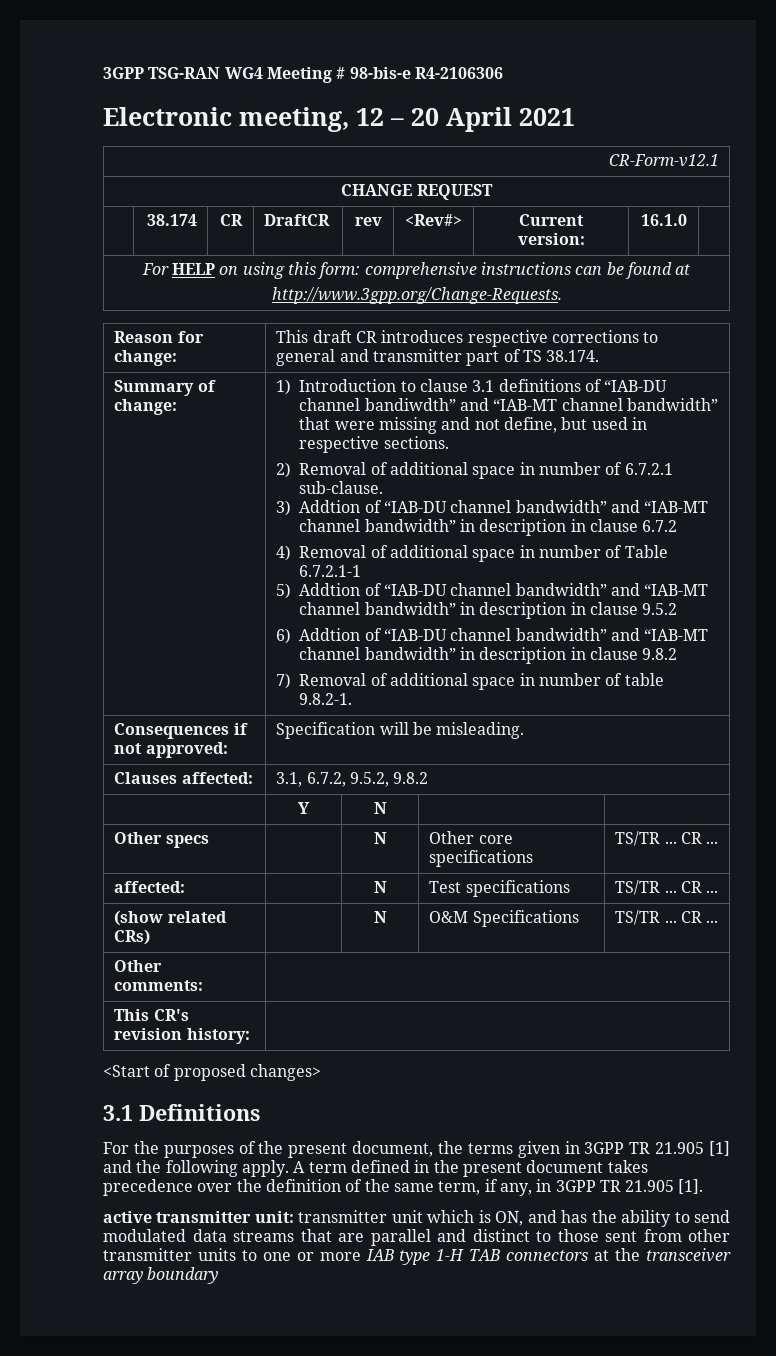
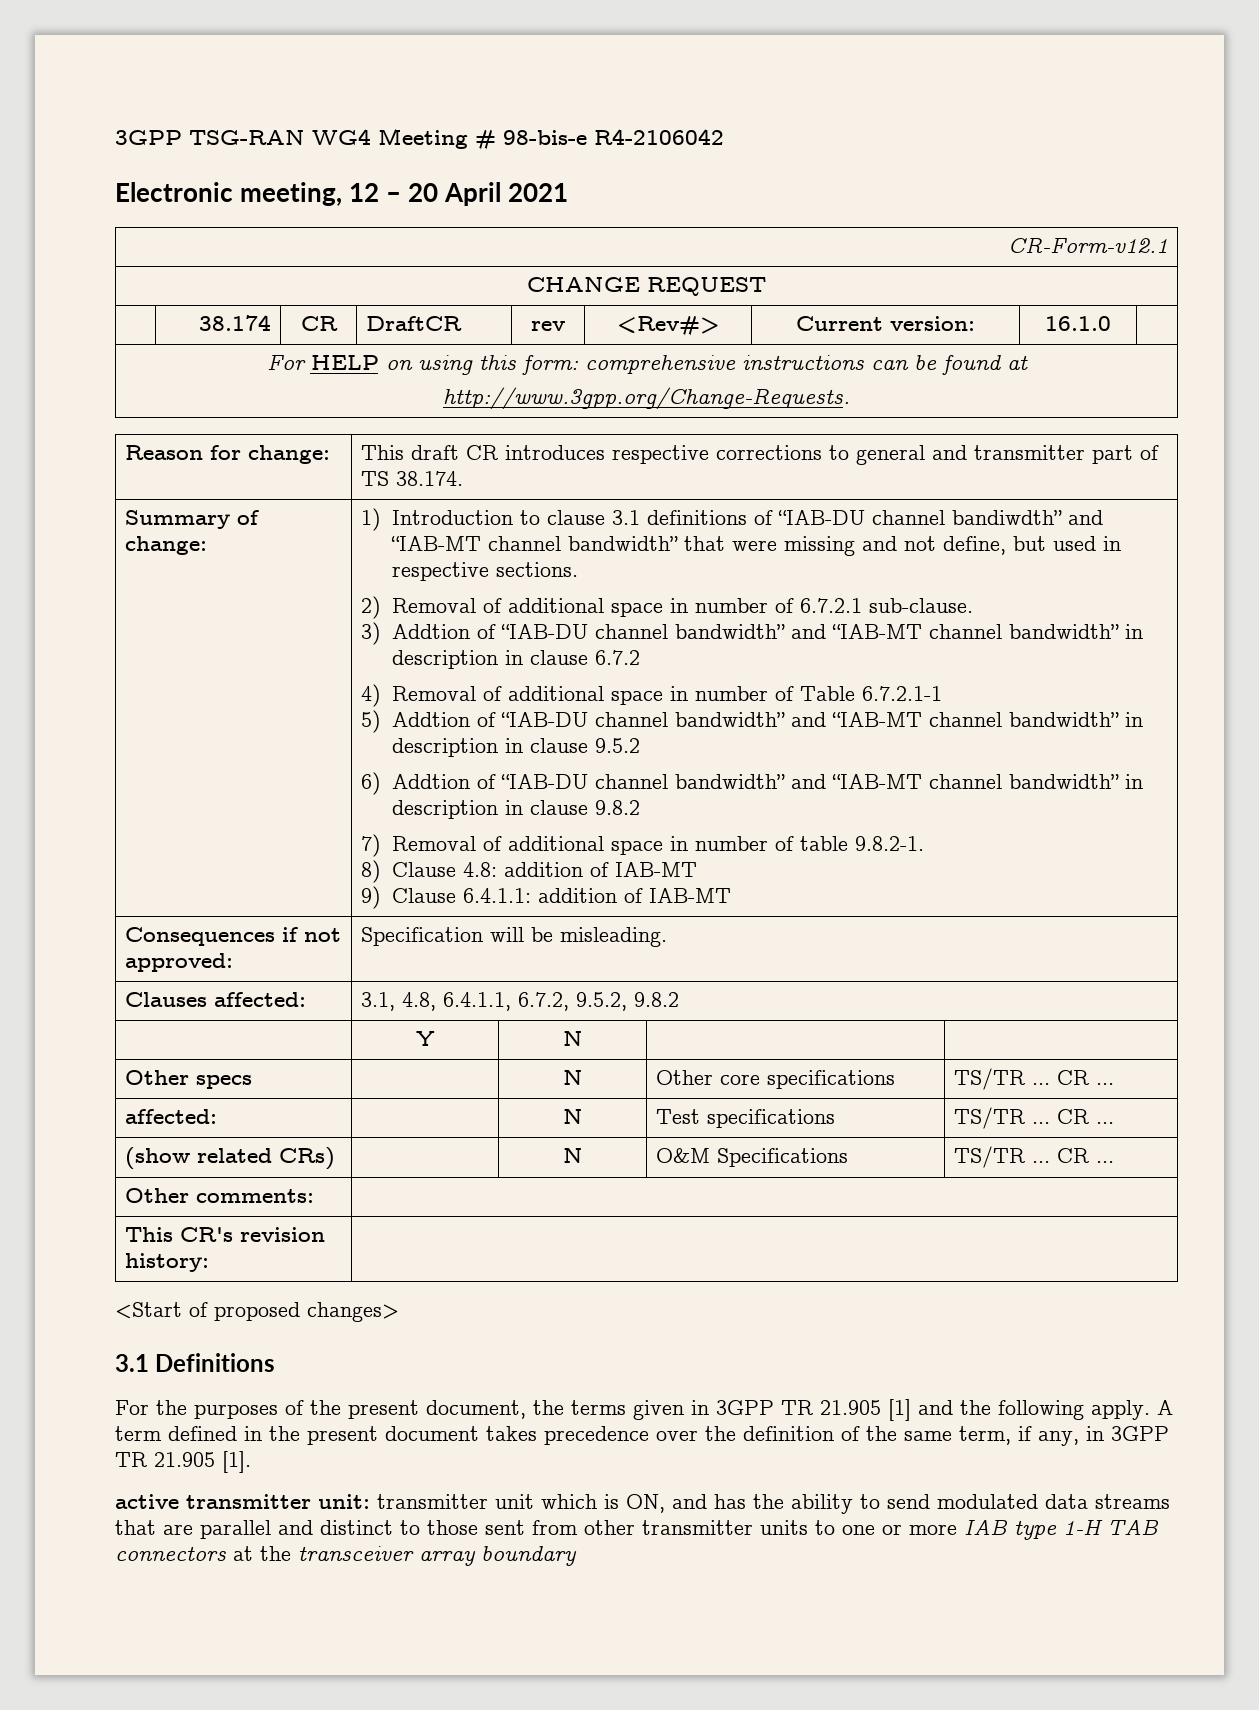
[414,67,503,79] R4-2106306 -> [594,129,724,145] R4-2106042
(353, 699) none -> [360,860,697,883] [360,886,731,909] // 8) Clause 4.8: addition of IAB-MT // 9) Clause 6.4.1.1: addition of IAB-MT
(303, 779) none -> [401,992,511,1011] 4.8, 6.4.1.1,

